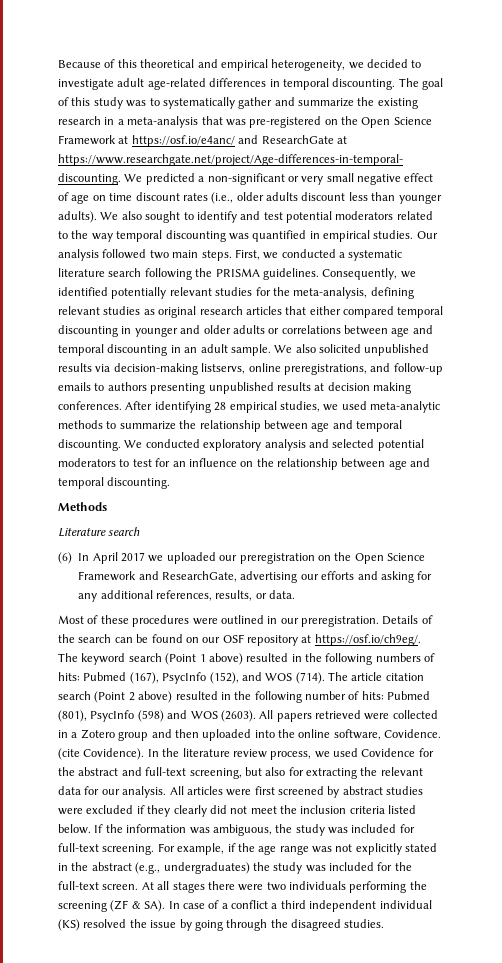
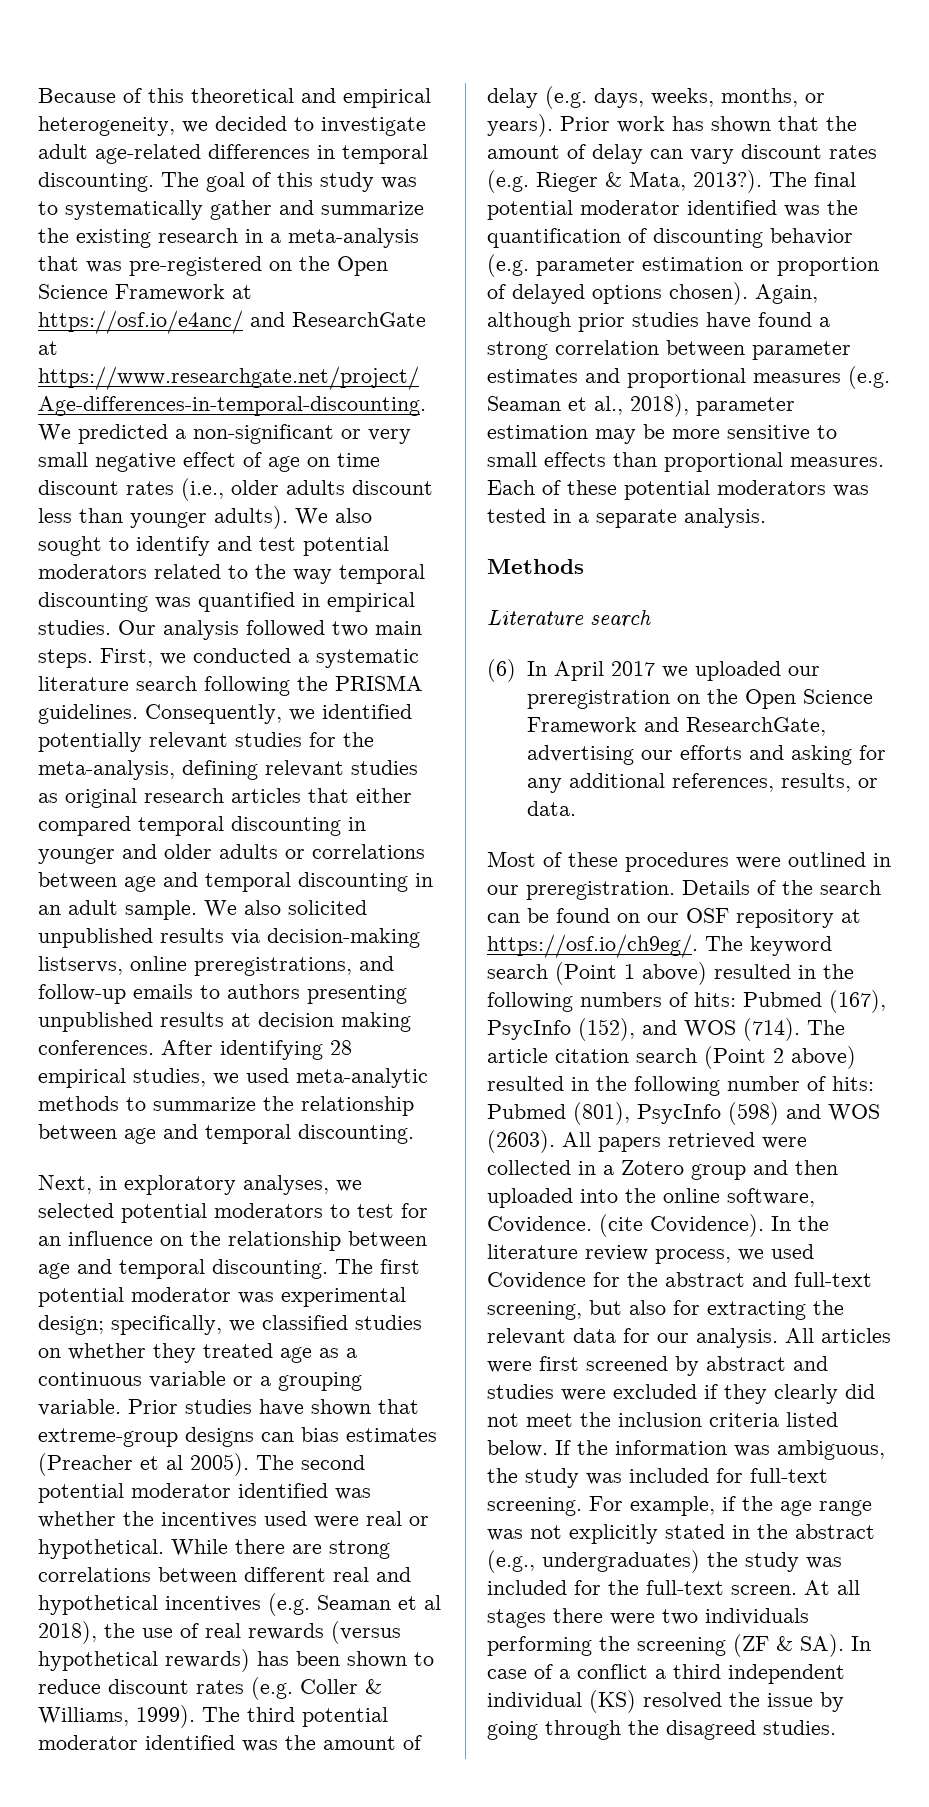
[124,439,329,451] We conducted exploratory analysis and -> [38,1175,362,1195] // Next, in exploratory analyses, we
(171, 483) none -> [335,1259,420,1274] [38,1287,406,1307] [38,1315,422,1335] [38,1343,357,1363] [38,1371,362,1391] [38,1399,419,1416] [38,1427,437,1447] [38,1453,365,1476] [38,1483,371,1503] [38,1511,429,1528] [38,1539,390,1559] [38,1567,411,1584] [38,1593,441,1616] [38,1621,401,1644] [38,1649,434,1672] [38,1677,382,1700] [38,1705,388,1728] [38,1735,422,1752] [487,86,825,109] [487,114,857,137] [487,144,877,164] [487,170,856,193] [487,200,858,220] [487,228,853,248] [487,254,879,277] [487,282,818,305] [487,312,830,332] [487,340,851,360] [487,366,890,389] [487,394,795,417] [487,424,837,444] [487,452,884,472] [487,480,869,500] [487,508,766,528] The first potential moderator was experimental design; specifically, we classified studies on whether they treated age as a continuous variable or a grouping variable. Prior studies have shown that extreme-group designs can bias estimates (Preacher et al 2005). The second potential moderator identified was whether the incentives used were real or hypothetical. While there are strong correlations between different real and hypothetical incentives (e.g. Seaman et al 2018), the use of real rewards (versus hypothetical rewards) has been shown to reduce discount rates (e.g. Coller & Williams, 1999). The third potential moderator identified was the amount of delay (e.g. days, weeks, months, or years). Prior work has shown that the amount of delay can vary discount rates (e.g. Rieger & Mata, 2013?). The final potential moderator identified was the quantification of discounting behavior (e.g. parameter estimation or proportion of delayed options chosen). Again, although prior studies have found a strong correlation between parameter estimates and proportional measures (e.g. Seaman et al., 2018), parameter estimation may be more sensitive to small effects than proportional measures. Each of these potential moderators was tested in a separate analysis.
(383, 790) none -> [793,1356,828,1371] and

